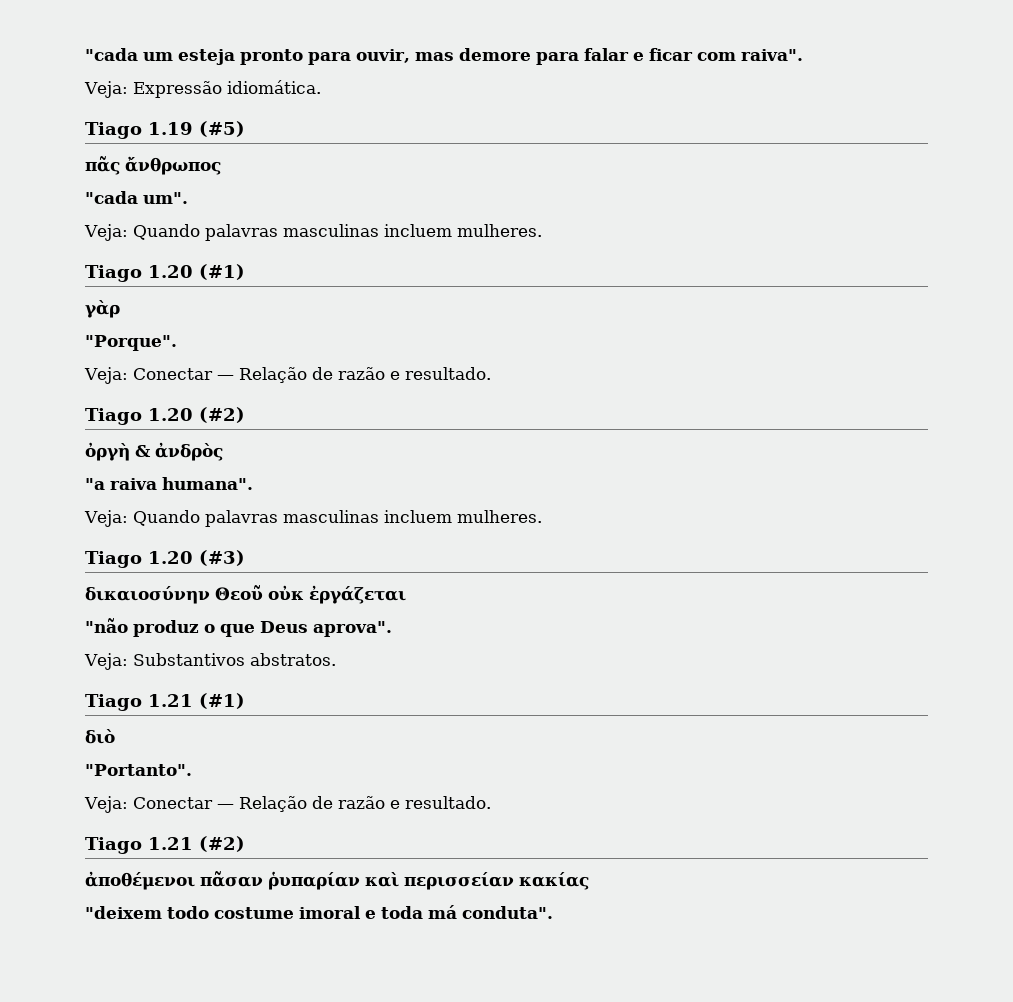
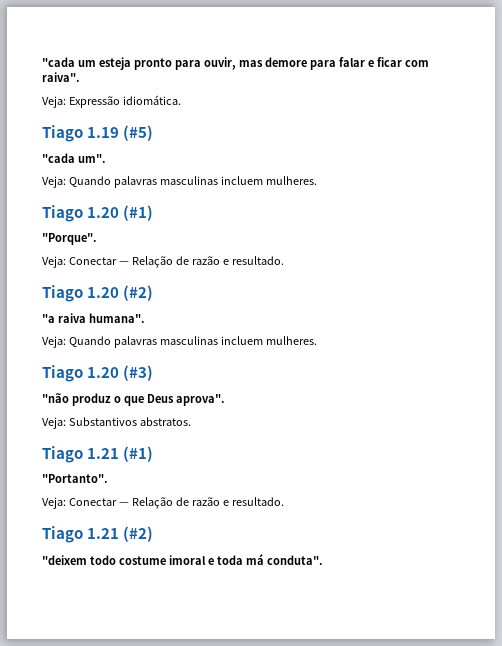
[85,156,221,175] // πᾶς ἄνθρωπος -> (154, 133) none
[85,300,120,318] // γὰρ -> (154, 213) none
[85,442,223,461] // ὀργὴ & ἀνδρὸς -> (154, 293) none
[85,585,406,604] // δικαιοσύνην Θεοῦ οὐκ ἐργάζεται -> (154, 373) none
[85,729,115,744] // διὸ -> (154, 454) none
[85,871,589,890] // ἀποθέμενοι πᾶσαν ῥυπαρίαν καὶ περισσείαν κακίας -> (154, 534) none

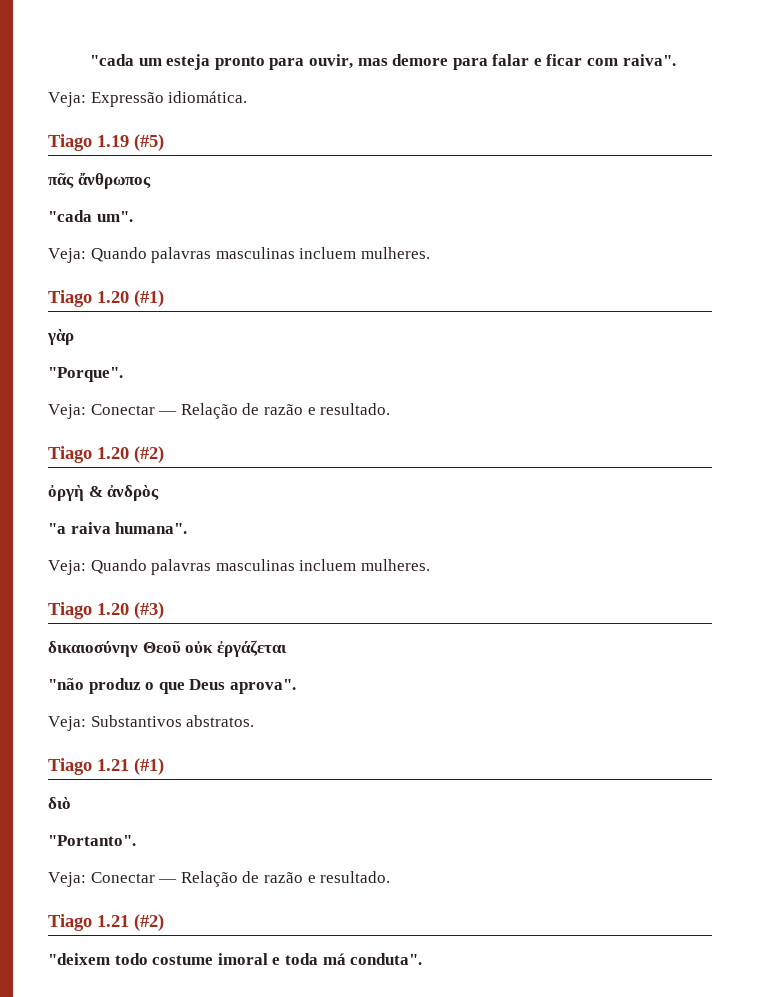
(154, 133) none -> [48,173,151,189] // πᾶς ἄνθρωπος
(154, 213) none -> [47,329,74,345] // γὰρ
(154, 293) none -> [48,485,160,501] // ὀργὴ & ἀνδρὸς
(154, 373) none -> [48,640,287,657] // δικαιοσύνην Θεοῦ οὐκ ἐργάζεται
(154, 454) none -> [48,797,71,809] // διὸ

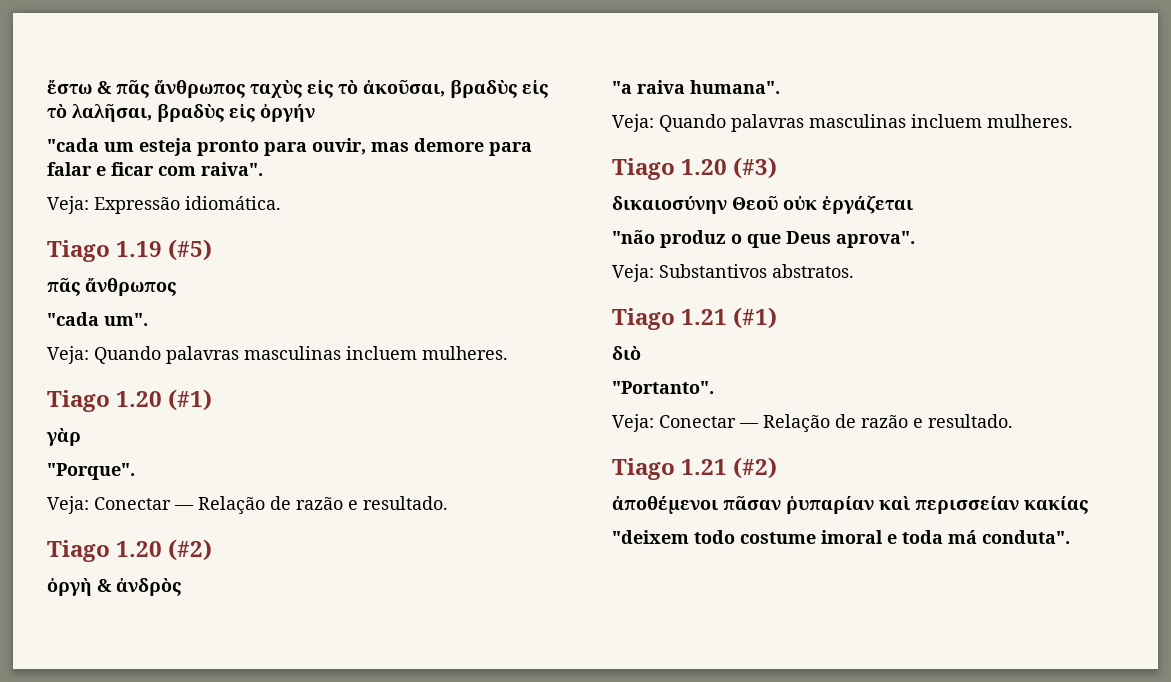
(89, 60) none -> [47,80,548,98] [47,104,315,122] ἔστω & πᾶς ἄνθρωπος ταχὺς εἰς τὸ ἀκοῦσαι, βραδὺς εἰς τὸ λαλῆσαι, βραδὺς εἰς ὀργήν //
(164, 922) none -> [612,496,1088,514] // ἀποθέμενοι πᾶσαν ῥυπαρίαν καὶ περισσείαν κακίας

